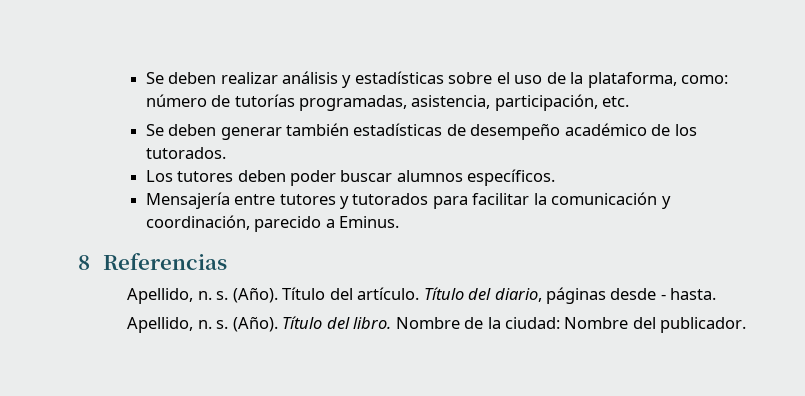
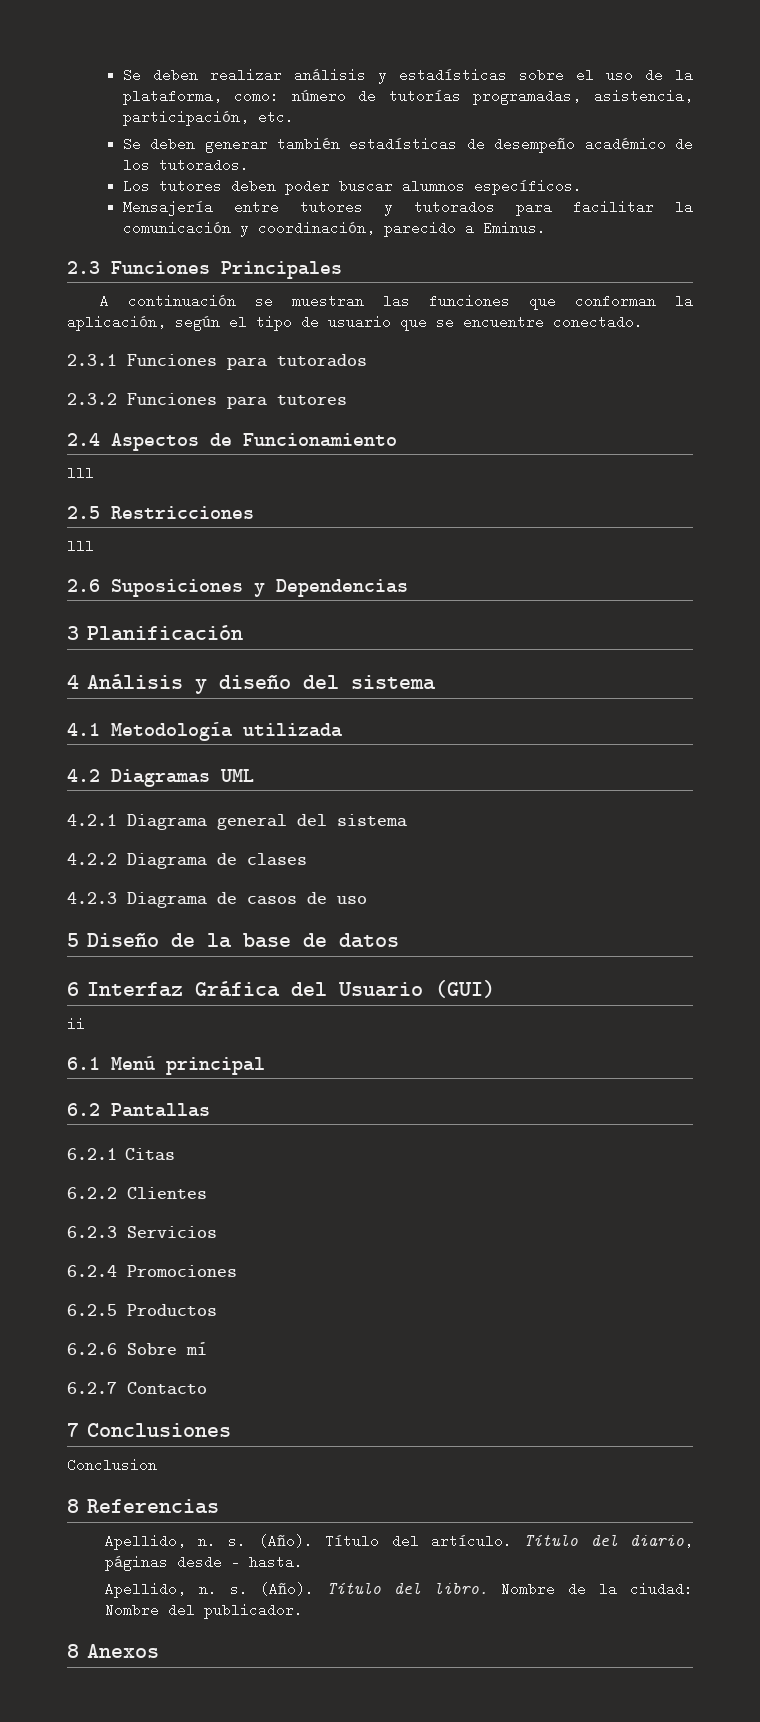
(399, 222) none -> [67,261,342,279] [100,294,693,310] [67,315,643,331] [67,354,367,370] [67,393,347,409] [67,433,397,451] [67,468,94,478] [67,506,254,519] [67,541,94,551] [67,579,408,597] [67,625,244,641] [67,674,437,694] [67,722,342,741] [67,769,254,787] [67,814,407,830] [67,853,307,869] [67,892,367,908] [67,933,400,948] [67,980,496,998] [67,1018,85,1029] [67,1056,265,1075] [67,1103,210,1117] [67,1148,176,1161] [67,1187,207,1199] [67,1226,217,1238] [67,1265,237,1277] [67,1304,217,1316] [67,1342,207,1355] [67,1382,207,1395] [67,1423,232,1437] [67,1458,157,1472] // 2.3 Funciones Principales // A continuación se muestran las funciones que conforman la aplicación, según el tipo de usuario que se encuentre conectado. // 2.3.1 Funciones para tutorados // 2.3.2 Funciones para tutores // 2.4 Aspectos de Funcionamiento // lll // 2.5 Restricciones // lll // 2.6 Suposiciones y Dependencias // 3 Planificación // 4 Análisis y diseño del sistema // 4.1 Metodología utilizada // 4.2 Diagramas UML // 4.2.1 Diagrama general del sistema // 4.2.2 Diagrama de clases // 4.2.3 Diagrama de casos de uso // 5 Diseño de la base de datos // 6 Interfaz Gráfica del Usuario (GUI) // ii // 6.1 Menú principal // 6.2 Pantallas // 6.2.1 Citas // 6.2.2 Clientes // 6.2.3 Servicios // 6.2.4 Promociones // 6.2.5 Productos // 6.2.6 Sobre mí // 6.2.7 Contacto // 7 Conclusiones // Conclusion
(747, 325) none -> [67,1644,160,1658] // 8 Anexos

